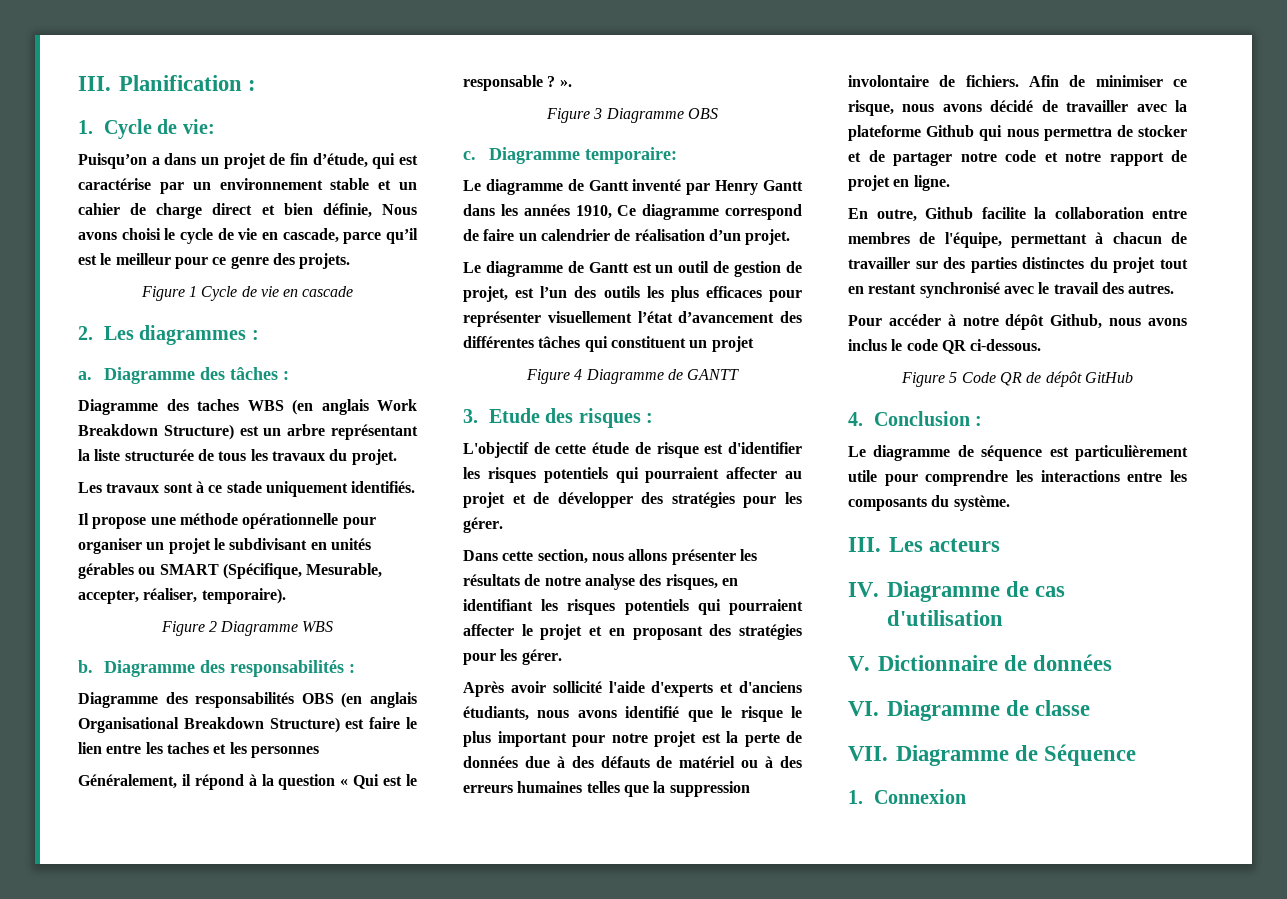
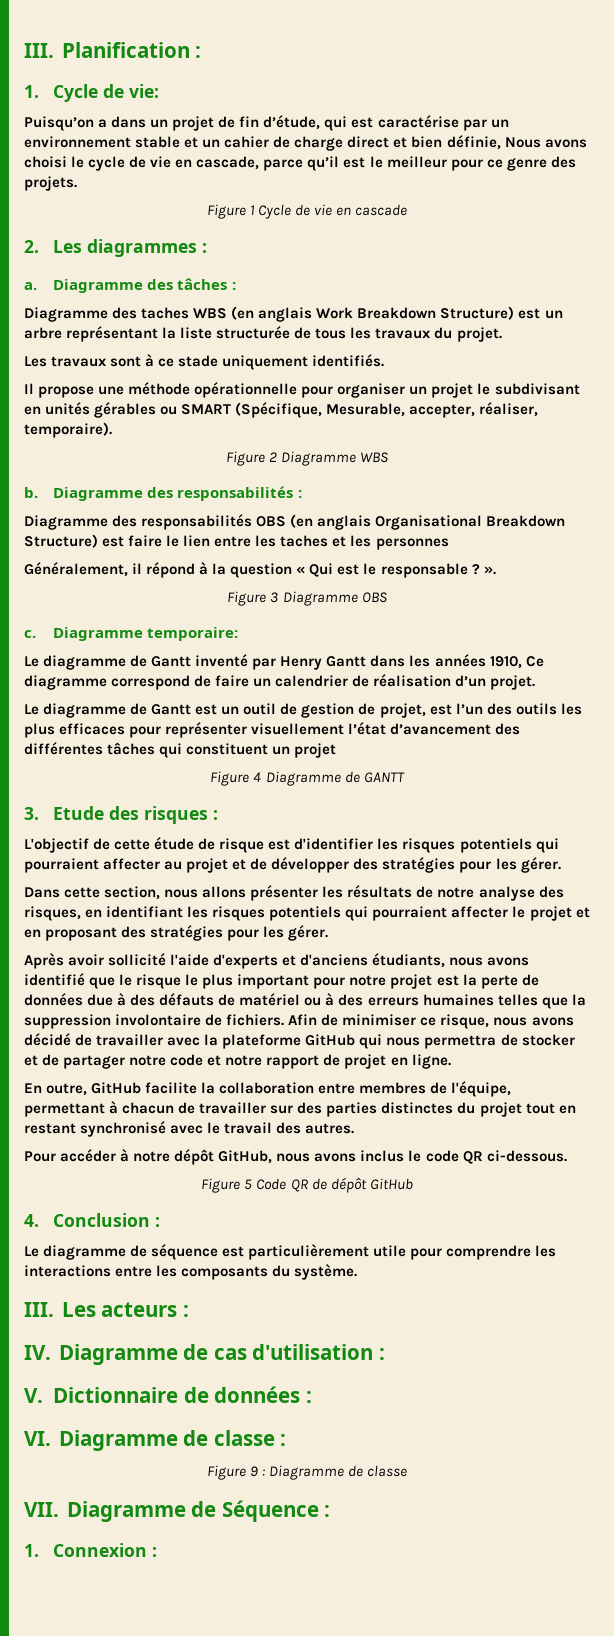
[926,125,975,137] Github -> [305,1034,356,1046] GitHub
[925,207,973,219] Github -> [91,1082,142,1094] GitHub
[1050,314,1103,329] Github, -> [218,1150,273,1164] GitHub,
(1001, 545) none -> [182,1305,189,1317] :
(1003, 618) none -> [378,1348,385,1360] :
(1113, 662) none -> [305,1391,312,1403] :
(1091, 708) none -> [280,1434,287,1446] [206,1465,408,1480] : // Figure 9 : Diagramme de classe
(1137, 755) none -> [324,1505,331,1517] :
(966, 796) none -> [152,1547,158,1557] :

